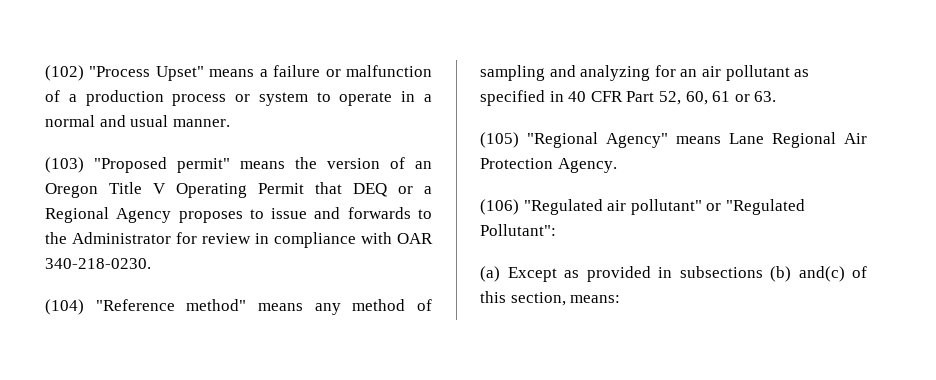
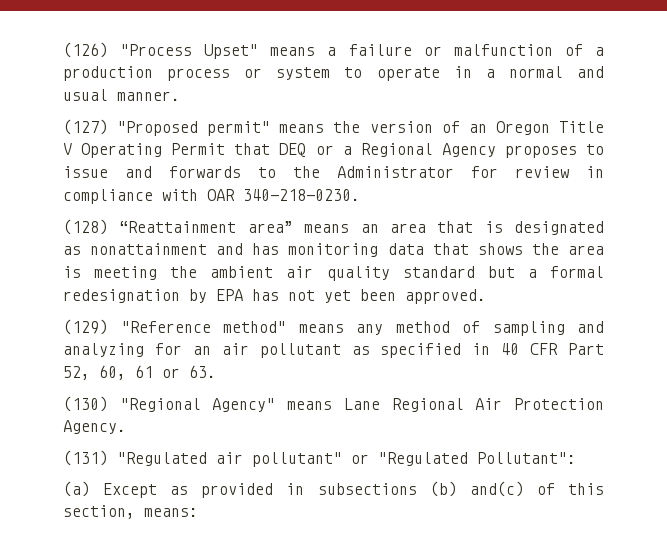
[45,65,84,81] (102) -> [63,42,108,58] (126)
[45,157,84,173] (103) -> [63,119,108,135] (127)
[45,299,84,315] (104) -> [63,219,604,235] [63,243,604,257] [63,266,604,281] [63,289,486,304] [63,319,108,335] (128) “Reattainment area” means an area that is designated as nonattainment and has monitoring data that shows the area is meeting the ambient air quality standard but a formal redesignation by EPA has not yet been approved. // (129)
[480,132,519,148] (105) -> [63,396,108,412] (130)
[480,199,519,215] (106) -> [63,450,108,466] (131)

